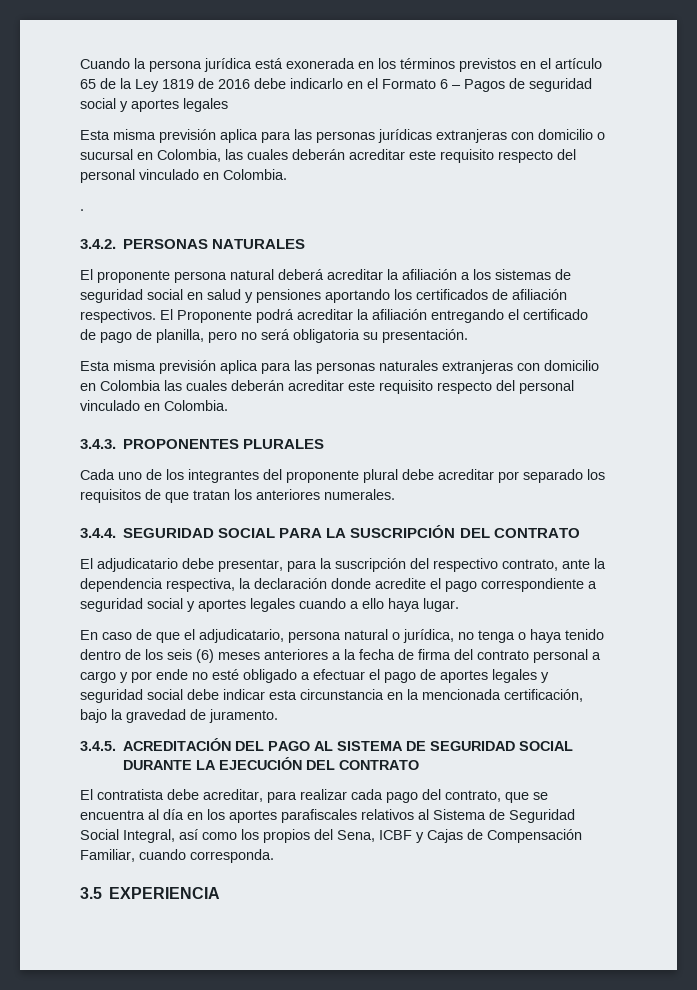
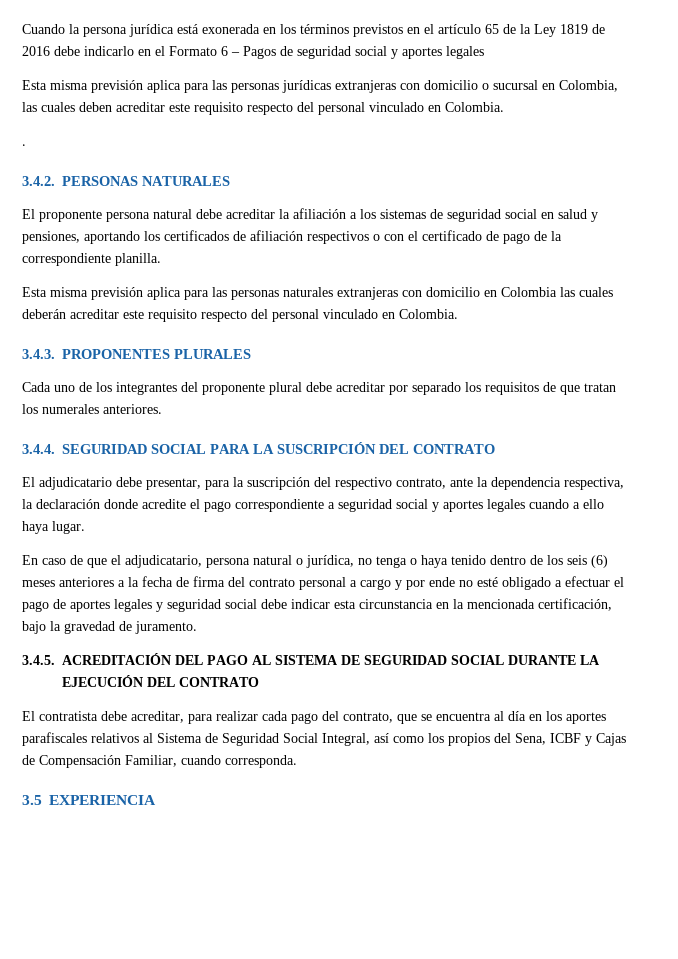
[292,149,345,160] deberán -> [79,102,112,112] deben
[278,269,324,280] deberá -> [196,209,222,219] debe
[256,289,321,303] pensiones -> [22,231,80,244] pensiones,
[80,309,504,323] respectivos. El Proponente podrá acreditar la afiliación entregando -> [307,231,404,244] respectivos o con
[156,329,468,343] planilla, pero no será obligatoria su presentación. -> [551,231,562,241] [22,253,161,266] la correspondiente planilla.
[256,489,395,500] anteriores numerales. -> [42,404,162,414] numerales anteriores.

